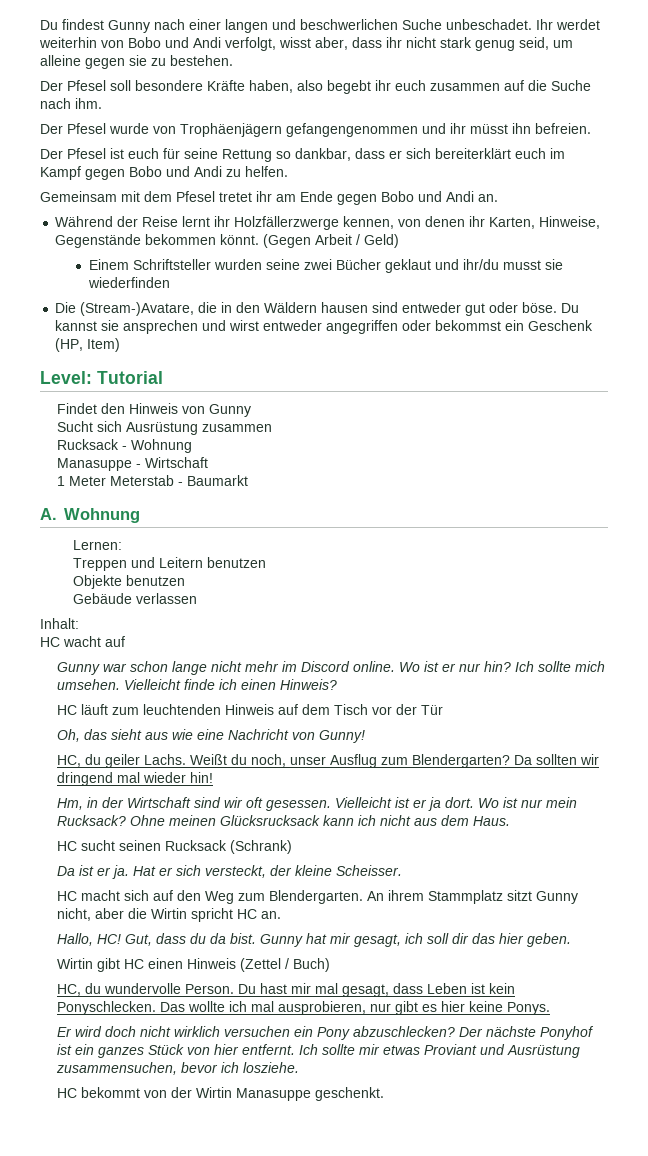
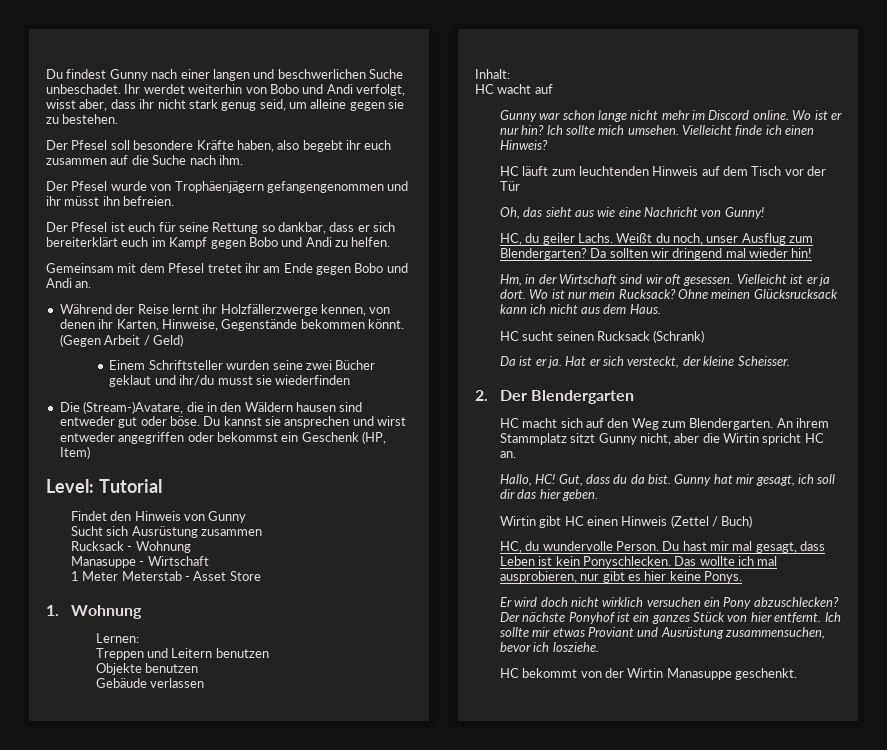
[186,475,248,486] [40,508,57,520] Baumarkt // A. -> [193,571,261,581] [46,605,59,616] Asset Store // 1.
(402, 870) none -> [475,390,635,404] // 2. Der Blendergarten

